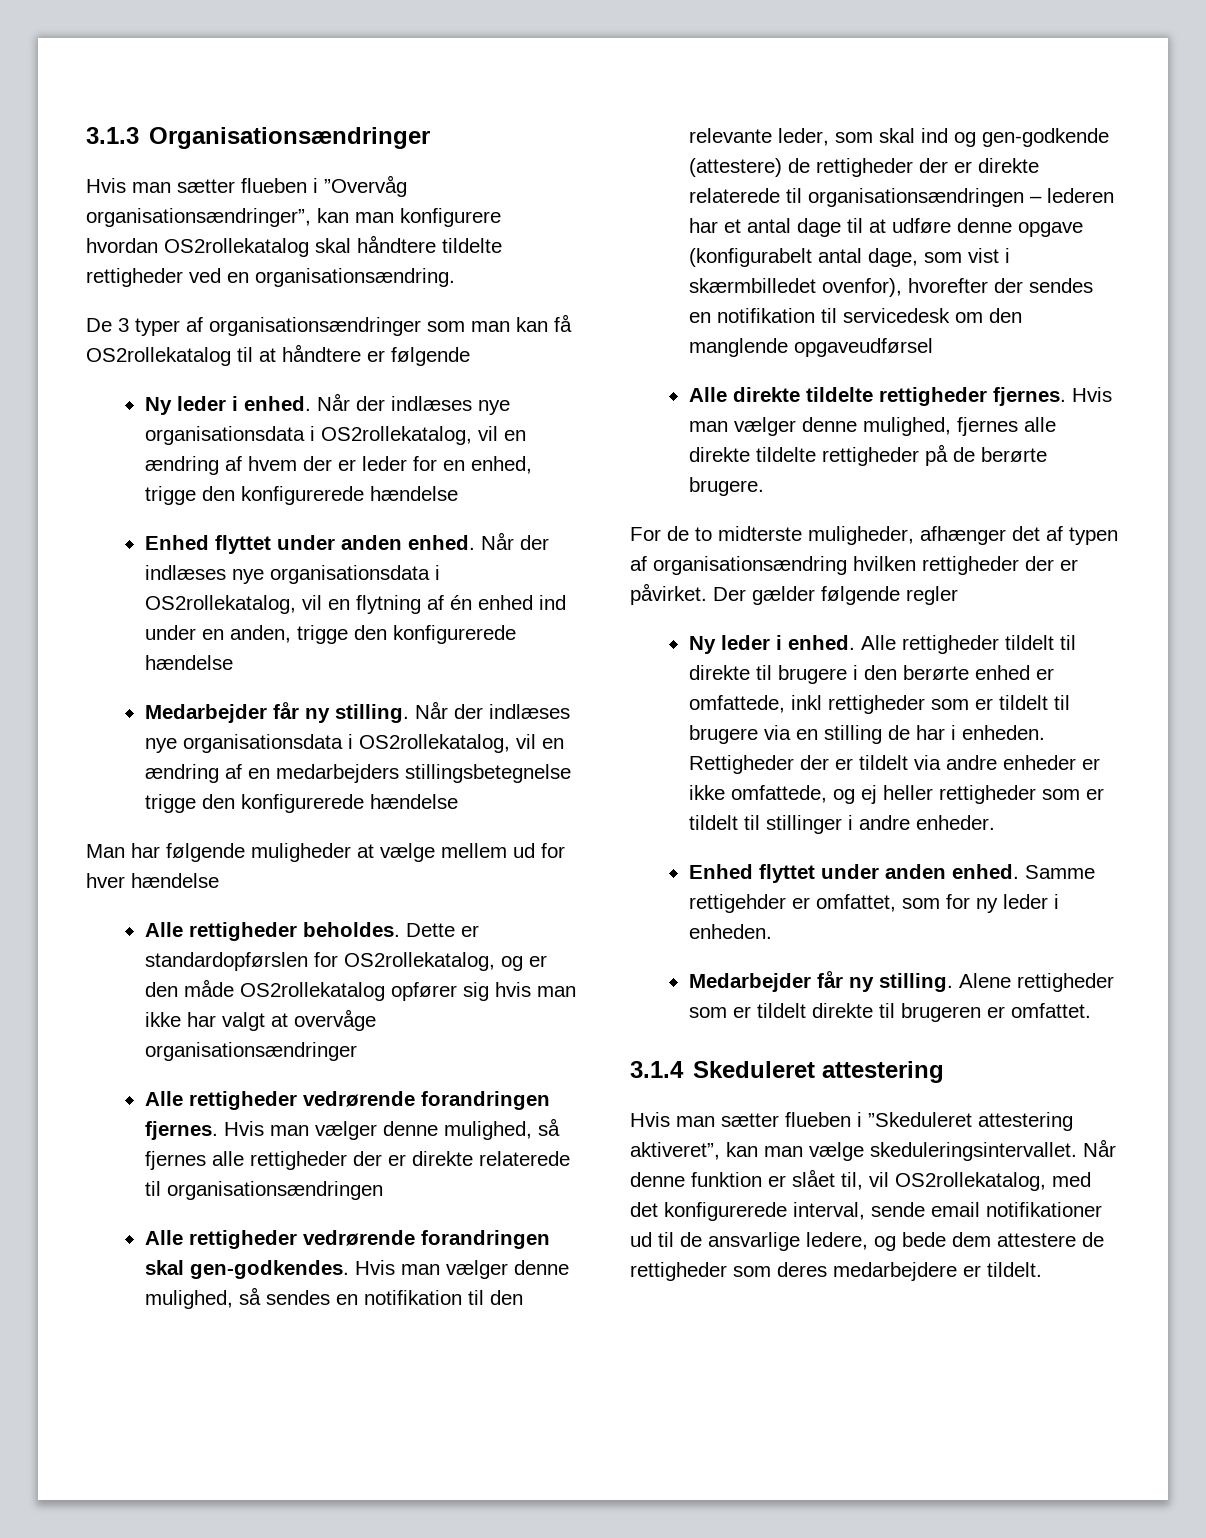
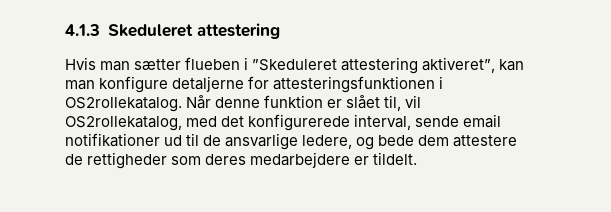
[86,127,431,149] [86,175,407,197] [86,208,501,227] [86,235,502,257] [86,268,455,287] [86,314,572,336] [86,344,470,366] [144,393,510,415] [144,426,526,445] [144,456,532,475] [144,486,458,505] [144,532,549,554] [144,565,440,584] [144,595,566,614] [144,625,516,644] [144,655,233,670] [144,701,570,723] [144,734,564,753] [144,764,571,783] [144,794,458,813] [86,843,565,862] [86,873,219,888] [144,922,479,941] [144,952,547,971] [144,979,576,1001] [144,1009,376,1031] [144,1042,357,1061] [144,1091,550,1110] [144,1118,560,1140] [144,1151,570,1170] [144,1181,383,1200] [144,1230,550,1249] [144,1260,569,1279] [144,1287,523,1309] [688,128,1109,147] [688,158,1039,177] [688,188,1114,207] [688,218,1083,237] [688,248,1010,267] [688,278,1093,297] [688,308,1022,323] [688,338,933,357] [688,387,1112,406] [688,417,1056,436] [688,444,1047,466] [688,477,764,496] [630,526,1118,545] [630,556,1078,575] [630,583,958,605] [688,635,1076,654] [688,665,1054,684] [688,695,1070,714] [688,725,1045,744] [688,755,1100,774] [688,785,1104,804] [688,815,995,834] [688,864,1095,883] [688,894,1059,913] [688,924,772,939] [688,971,1114,992] [688,1003,1091,1022] [630,1061,684,1078] 3.1.3 Organisationsændringer // Hvis man sætter flueben i ”Overvåg organisationsændringer”, kan man konfigurere hvordan OS2rollekatalog skal håndtere tildelte rettigheder ved en organisationsændring. // De 3 typer af organisationsændringer som man kan få OS2rollekatalog til at håndtere er følgende // Ny leder i enhed. Når der indlæses nye organisationsdata i OS2rollekatalog, vil en ændring af hvem der er leder for en enhed, trigge den konfigurerede hændelse // Enhed flyttet under anden enhed. Når der indlæses nye organisationsdata i OS2rollekatalog, vil en flytning af én enhed ind under en anden, trigge den konfigurerede hændelse // Medarbejder får ny stilling. Når der indlæses nye organisationsdata i OS2rollekatalog, vil en ændring af en medarbejders stillingsbetegnelse trigge den konfigurerede hændelse // Man har følgende muligheder at vælge mellem ud for hver hændelse // Alle rettigheder beholdes. Dette er standardopførslen for OS2rollekatalog, og er den måde OS2rollekatalog opfører sig hvis man ikke har valgt at overvåge organisationsændringer // Alle rettigheder vedrørende forandringen fjernes. Hvis man vælger denne mulighed, så fjernes alle rettigheder der er direkte relaterede til organisationsændringen // Alle rettigheder vedrørende forandringen skal gen-godkendes. Hvis man vælger denne mulighed, så sendes en notifikation til den relevante leder, som skal ind og gen-godkende (attestere) de rettigheder der er direkte relaterede til organisationsændringen – lederen har et antal dage til at udføre denne opgave (konfigurabelt antal dage, som vist i skærmbilledet ovenfor), hvorefter der sendes en notifikation til servicedesk om den manglende opgaveudførsel // Alle direkte tildelte rettigheder fjernes. Hvis man vælger denne mulighed, fjernes alle direkte tildelte rettigheder på de berørte brugere. // For de to midterste muligheder, afhænger det af typen af organisationsændring hvilken rettigheder der er påvirket. Der gælder følgende regler // Ny leder i enhed. Alle rettigheder tildelt til direkte til brugere i den berørte enhed er omfattede, inkl rettigheder som er tildelt til brugere via en stilling de har i enheden. Rettigheder der er tildelt via andre enheder er ikke omfattede, og ej heller rettigheder som er tildelt til stillinger i andre enheder. // Enhed flyttet under anden enhed. Samme rettigehder er omfattet, som for ny leder i enheden. // Medarbejder får ny stilling. Alene rettigheder som er tildelt direkte til brugeren er omfattet. // 3.1.4 -> [65,24,100,36] 4.1.3
[809,1142,1077,1161] vælge skeduleringsintervallet. -> [99,76,444,93] [65,97,182,112] konfigure detaljerne for attesteringsfunktionen i OS2rollekatalog.

